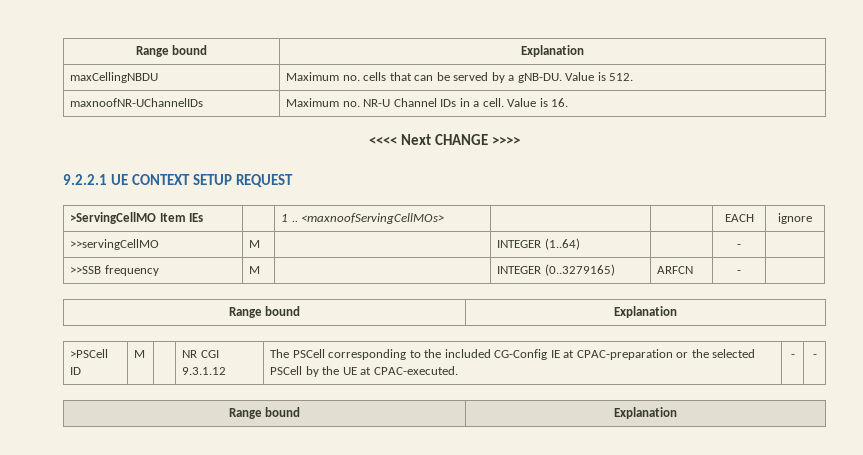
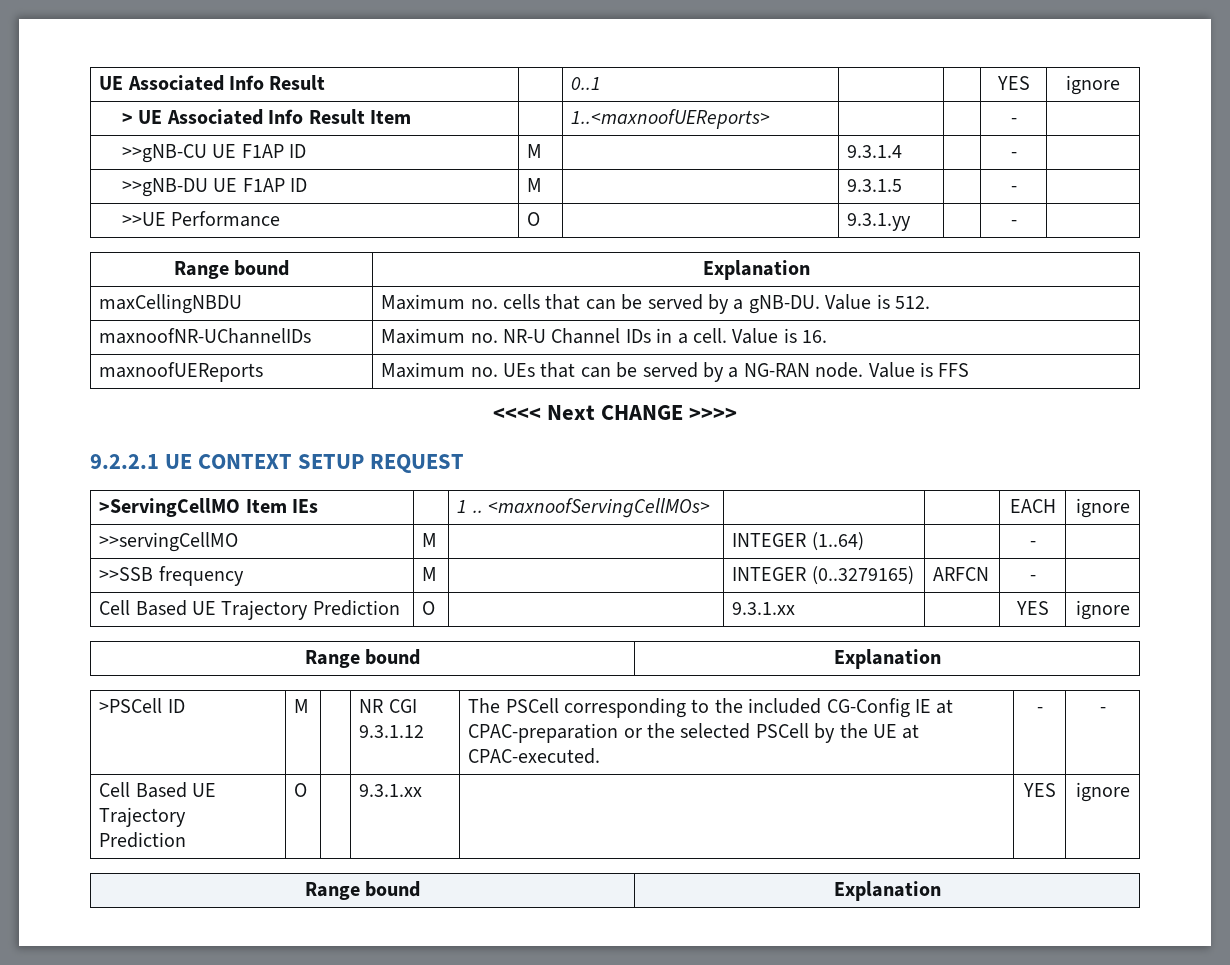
(135, 51) none -> [99,75,326,91] [571,77,602,90] [996,76,1030,90] [1066,75,1120,95] [121,109,411,125] [571,109,771,129] [1010,118,1017,124] [121,144,307,163] [527,144,543,158] [847,145,903,158] [1010,152,1017,158] [121,178,308,197] [527,178,543,192] [847,179,903,192] [1010,186,1017,192] [121,211,281,227] [527,212,541,226] [847,213,912,231] [1010,220,1017,226] UE Associated Info Result | | 0..1 | | | YES | ignore // > UE Associated Info Result Item | | 1..<maxnoofUEReports> | | | - | // >>gNB-CU UE F1AP ID | M | | 9.3.1.4 | | - | // >>gNB-DU UE F1AP ID | M | | 9.3.1.5 | | - | // >>UE Performance | O | | 9.3.1.yy | | - | //
(569, 102) none -> [99,362,264,382] [381,362,970,382] // maxnoofUEReports | Maximum no. UEs that can be served by a NG-RAN node. Value is FFS
(741, 272) none -> [99,600,400,620] [422,601,436,615] [732,602,796,615] [1015,601,1049,615] [1075,600,1130,620] // Cell Based UE Trajectory Prediction | O | | 9.3.1.xx | | YES | ignore
(817, 356) none -> [99,782,217,798] [99,807,187,827] [99,832,187,848] [294,783,308,797] [359,784,423,797] [1022,783,1056,797] [1075,782,1130,802] // Cell Based UE Trajectory Prediction | O | | 9.3.1.xx | | YES | ignore

